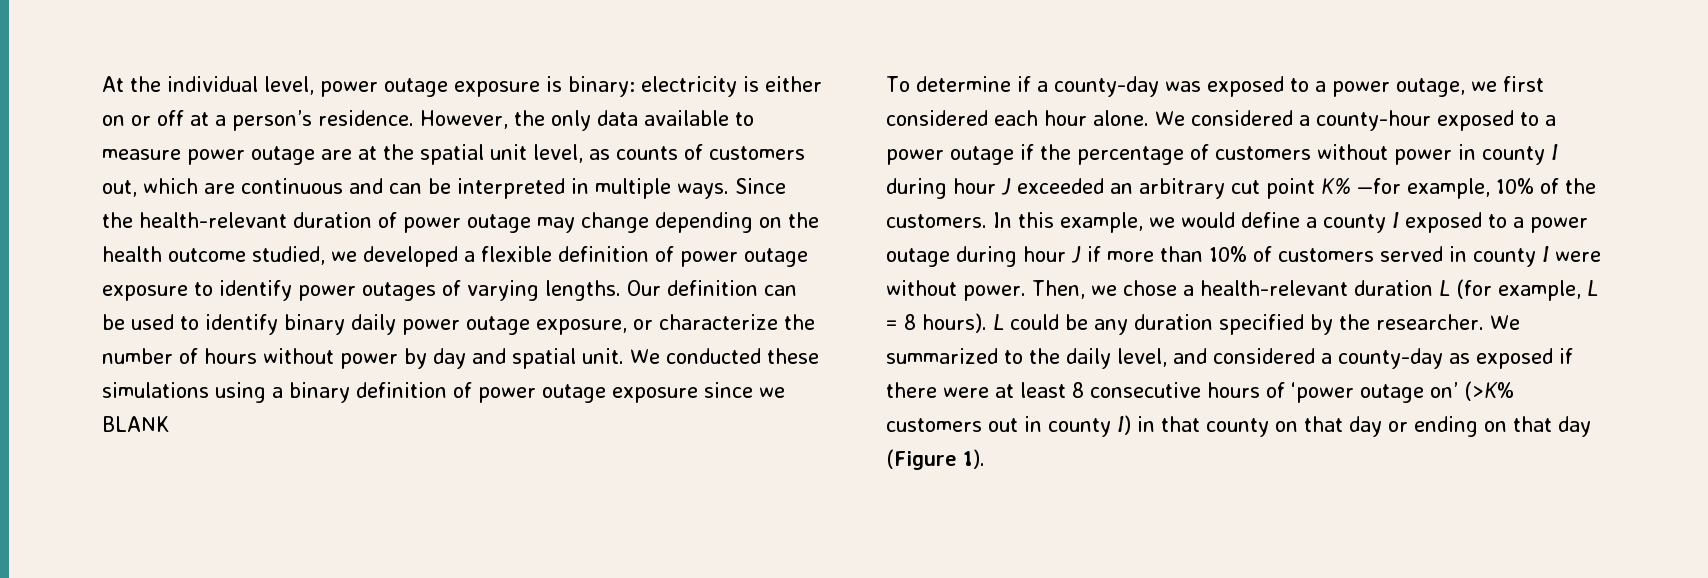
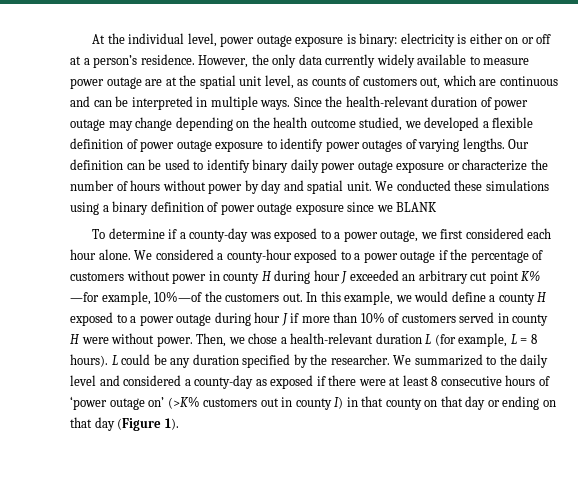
(638, 118) none -> [325,54,415,68] currently widely
[536,319,627,335] exposure, -> [396,162,445,173] exposure
[1551,144,1558,160] I -> [261,271,272,281] H
[1496,178,1596,194] [886,214,987,228] 10% of the customers. -> [154,291,303,302] 10%—of the customers out.
[1392,212,1399,228] I -> [537,292,548,302] H
[1542,246,1549,262] I -> [70,334,80,344] H
[1117,348,1167,367] level, -> [70,375,96,386] level

